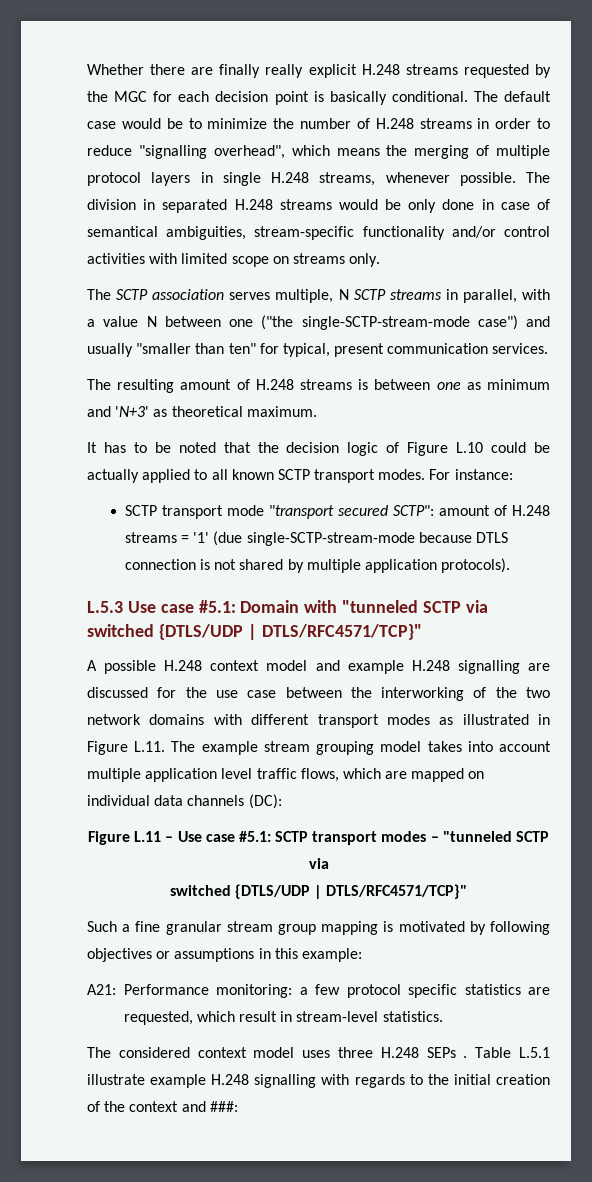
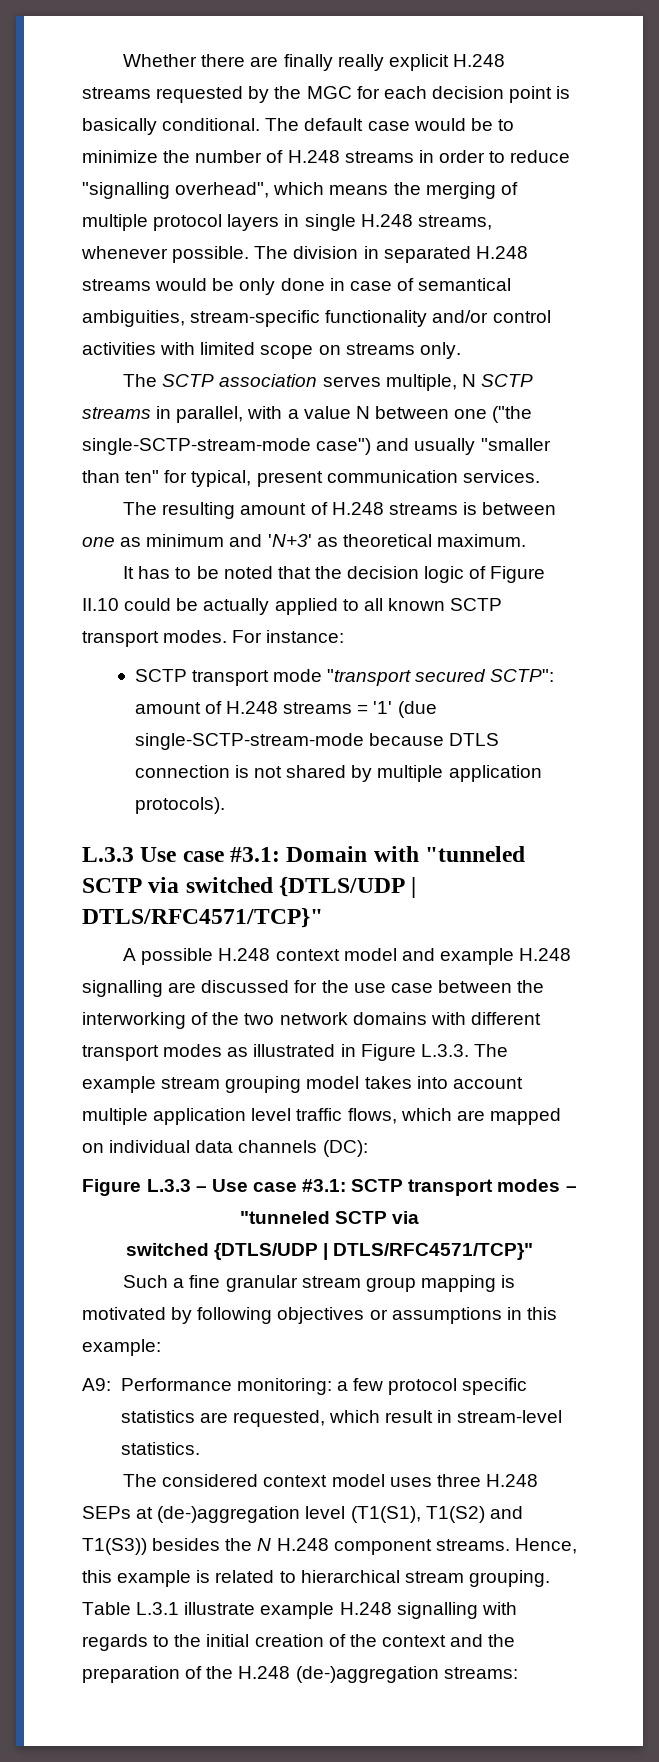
[456,442,484,453] L.10 -> [82,598,119,611] II.10
[87,600,236,613] L.5.3 Use case #5.1: -> [82,847,281,862] L.3.3 Use case #3.1:
[134,741,166,752] L.11. -> [420,1044,469,1057] L.3.3.
[134,831,162,842] L.11 -> [146,1179,191,1192] L.3.3
[238,831,271,842] #5.1: -> [302,1179,347,1192] #3.1:
[87,984,116,995] A21: -> [82,1378,111,1391] A9:
[463,1047,550,1058] . Table L.5.1 -> [136,1506,523,1523] [82,1538,577,1555] [82,1570,550,1587] [82,1602,180,1615] at (de-)aggregation level (T1(S1), T1(S2) and T1(S3)) besides the N H.248 component streams. Hence, this example is related to hierarchical stream grouping. Table L.3.1
[209,1101,238,1112] ###: -> [488,1634,516,1647] [82,1666,518,1683] the preparation of the H.248 (de-)aggregation streams:

